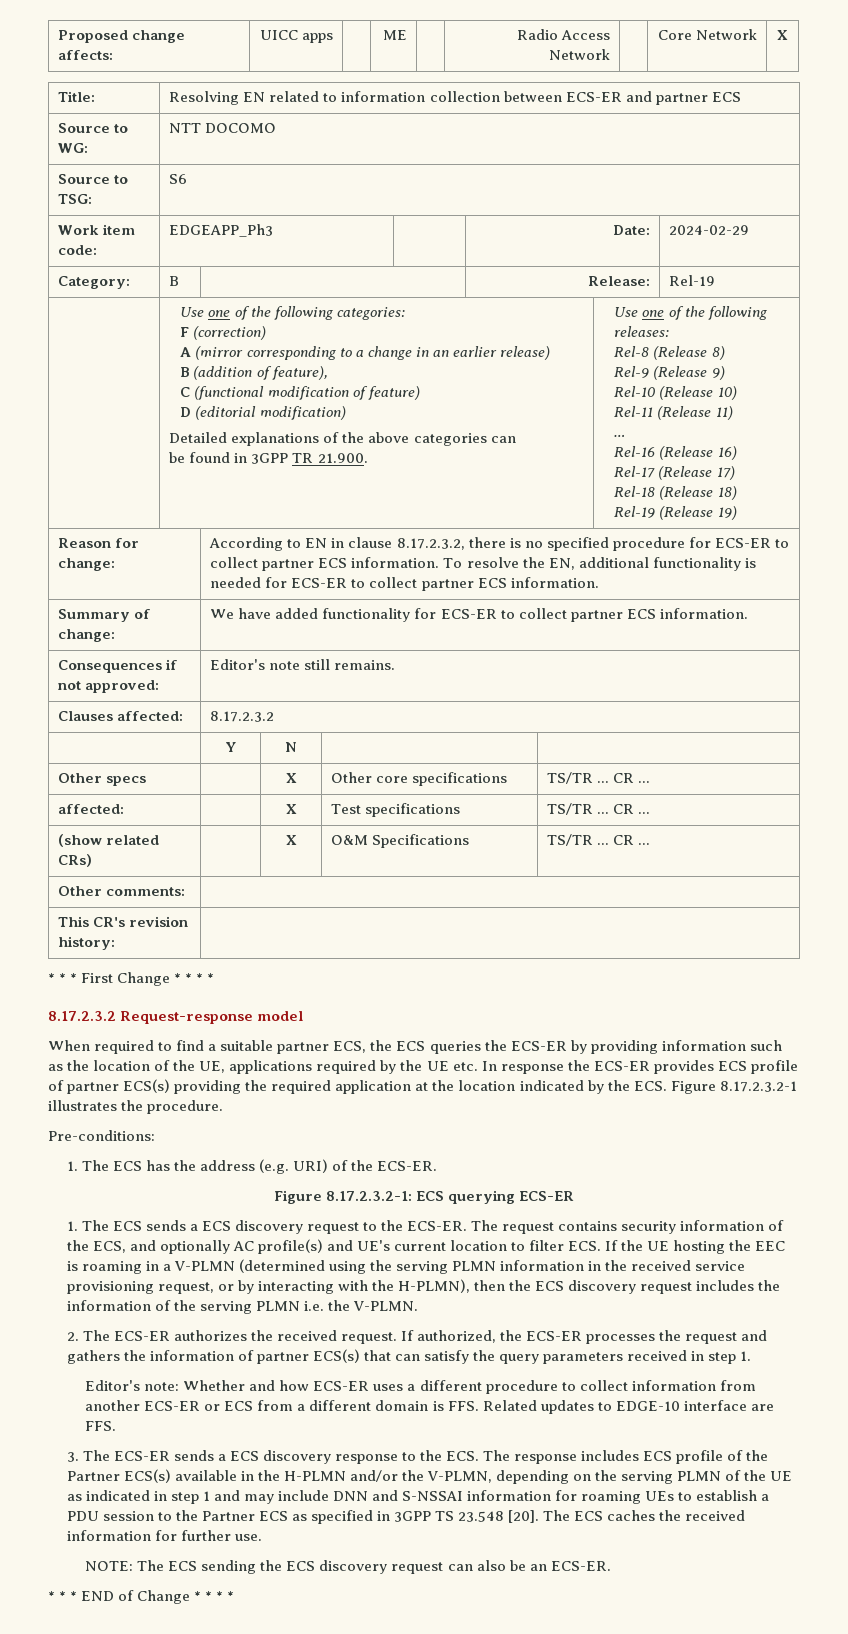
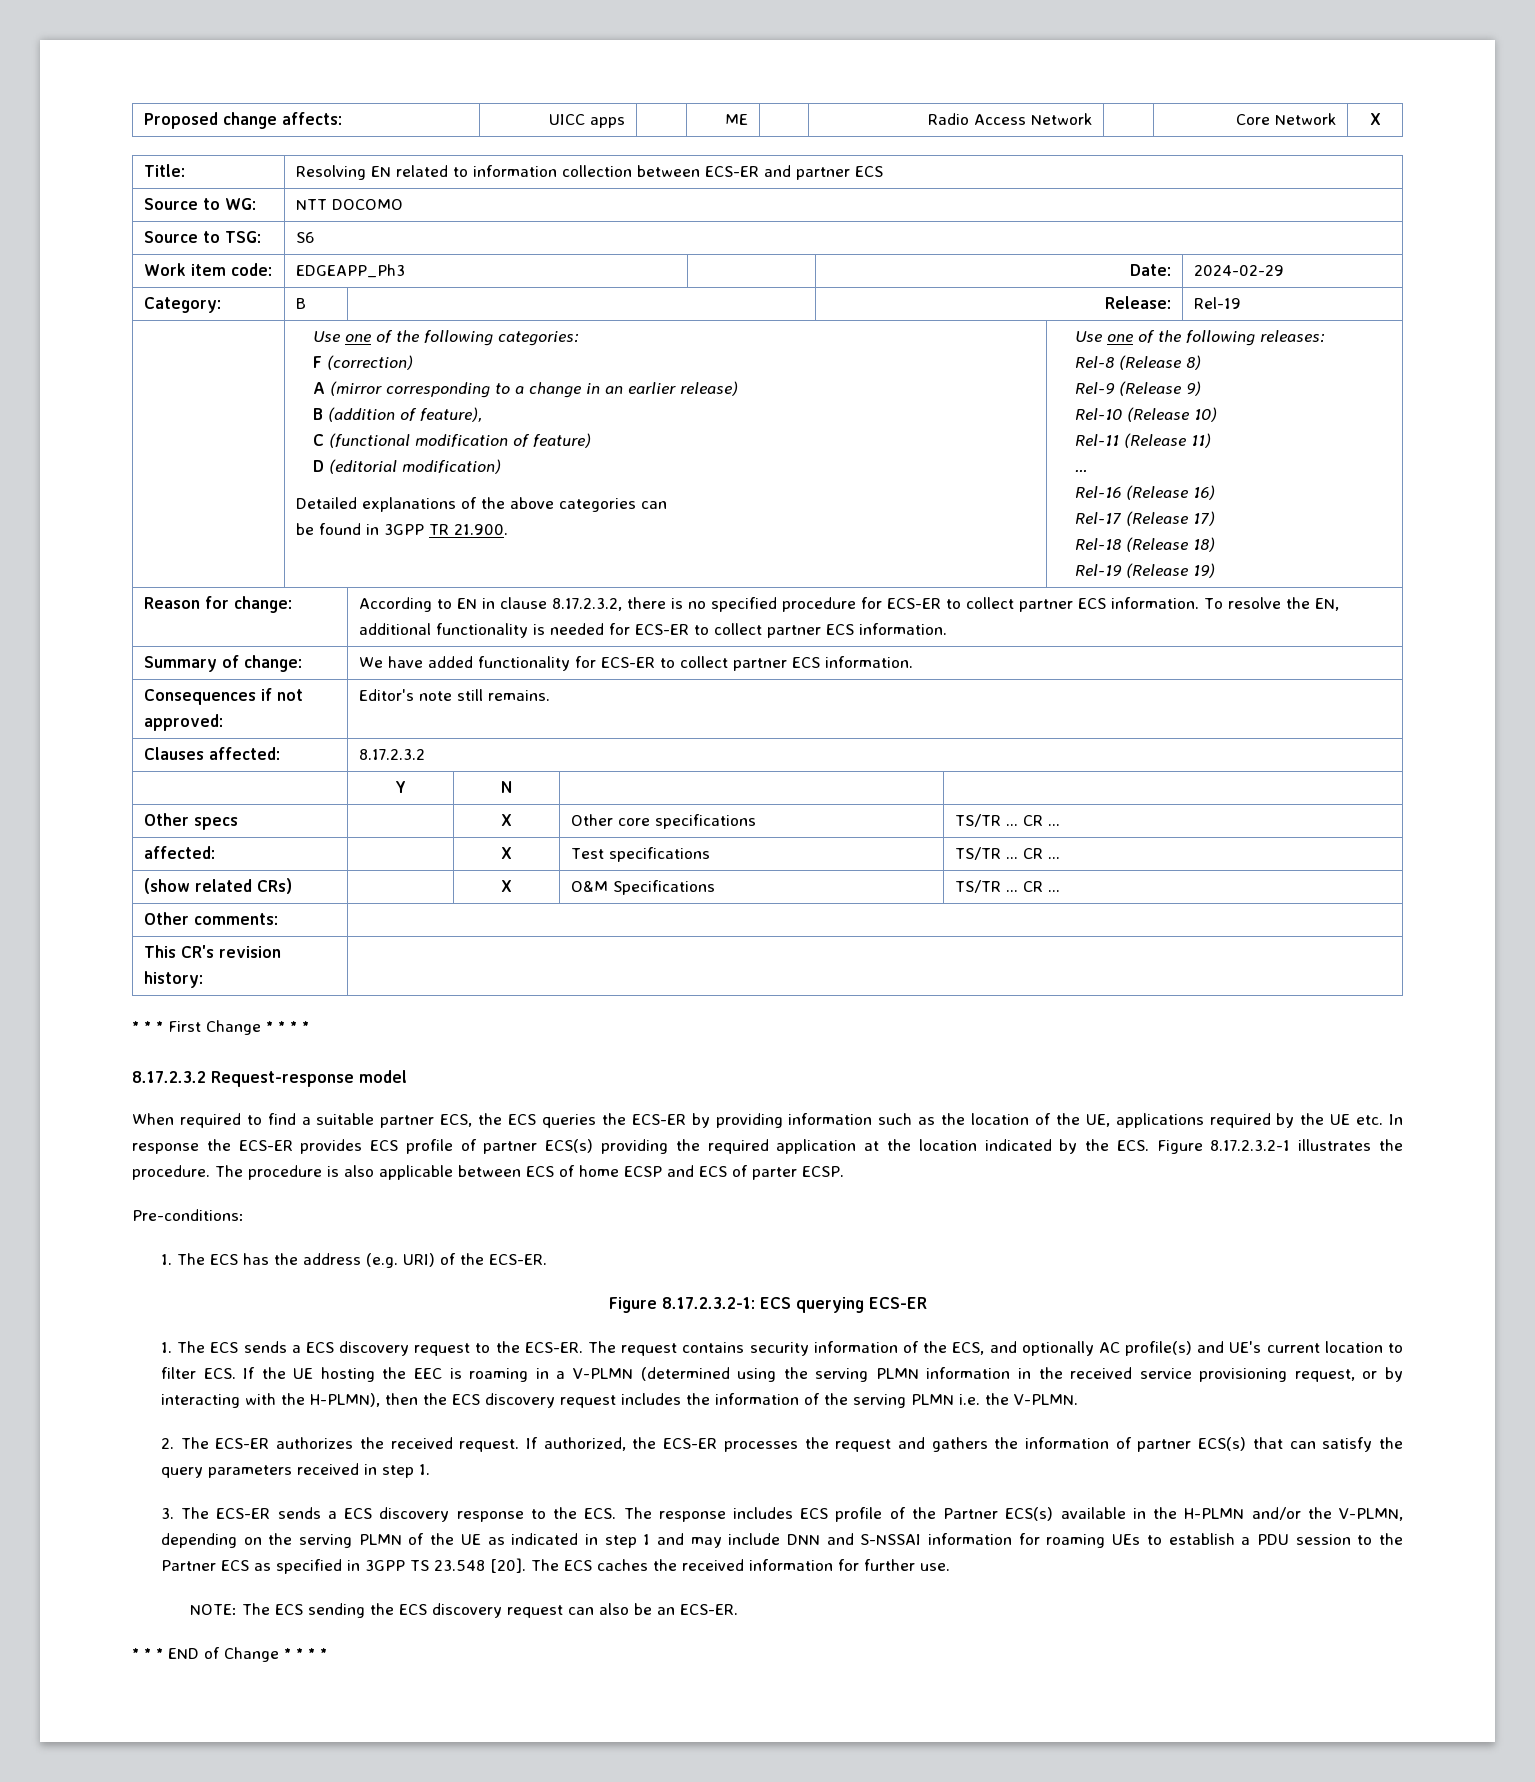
(224, 1107) none -> [215,1165,844,1180] The procedure is also applicable between ECS of home ECSP and ECS of parter ECSP.
[85,1380,756,1394] [85,1400,774,1414] [85,1421,117,1431] // Editor's note: Whether and how ECS-ER uses a different procedure to collect information from another ECS-ER or ECS from a different domain is FFS. Related updates to EDGE-10 interface are FFS. -> (430, 1469) none

